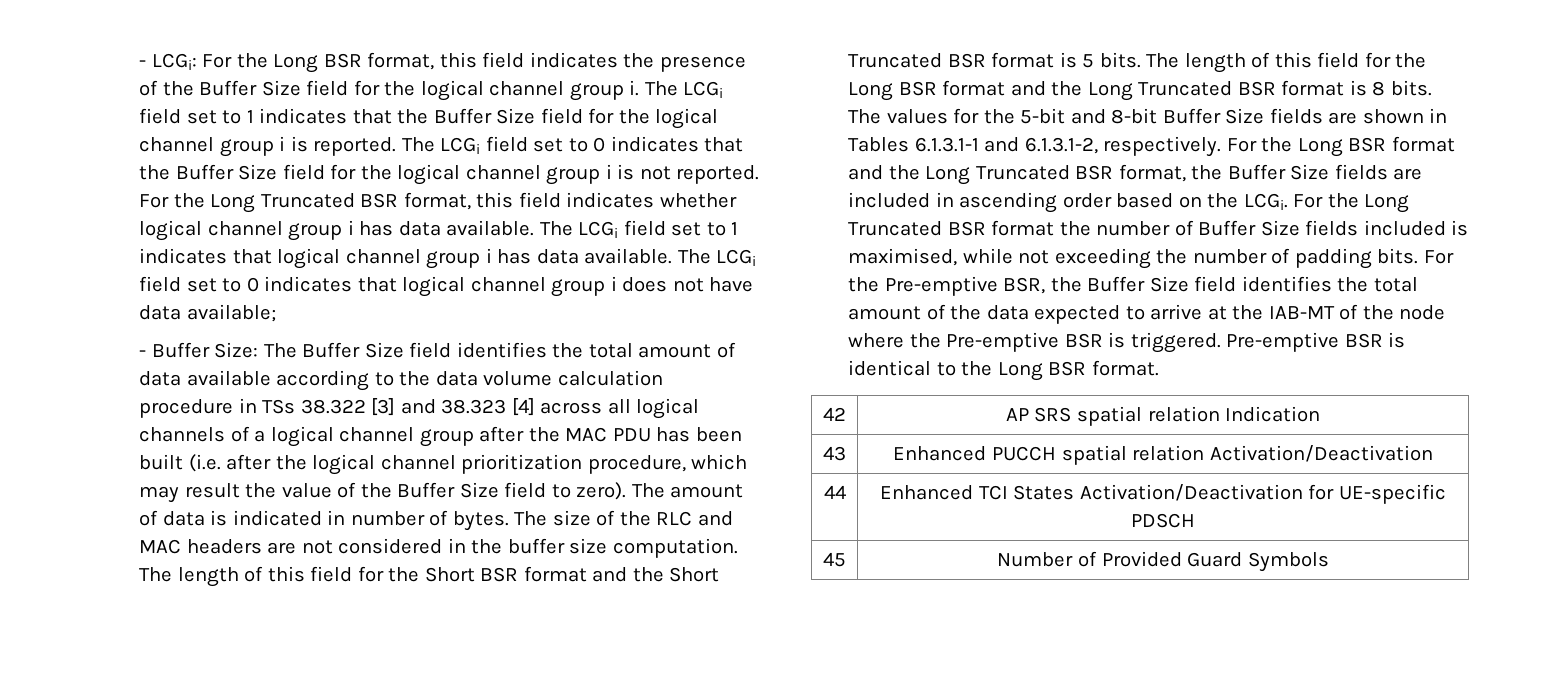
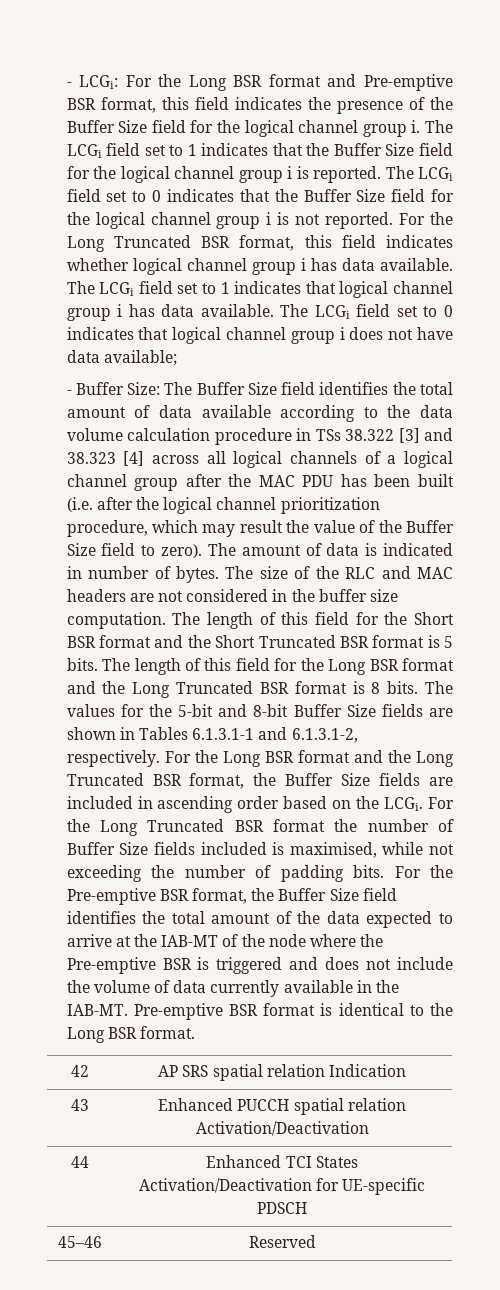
(362, 60) none -> [268,74,453,91] [66,98,96,110] format and Pre-emptive BSR
[1003,277,1046,294] BSR, -> [159,888,248,904] BSR format,
[1130,332,1383,353] triggered. Pre-emptive BSR -> [216,957,453,974] [66,980,399,997] [66,1003,316,1020] triggered and does not include the volume of data currently available in the IAB-MT. Pre-emptive BSR format
[823,552,846,567] [997,551,1329,572] 45 | Number of Provided Guard Symbols -> [58,1236,102,1248] [248,1235,316,1248] 45–46 | Reserved

